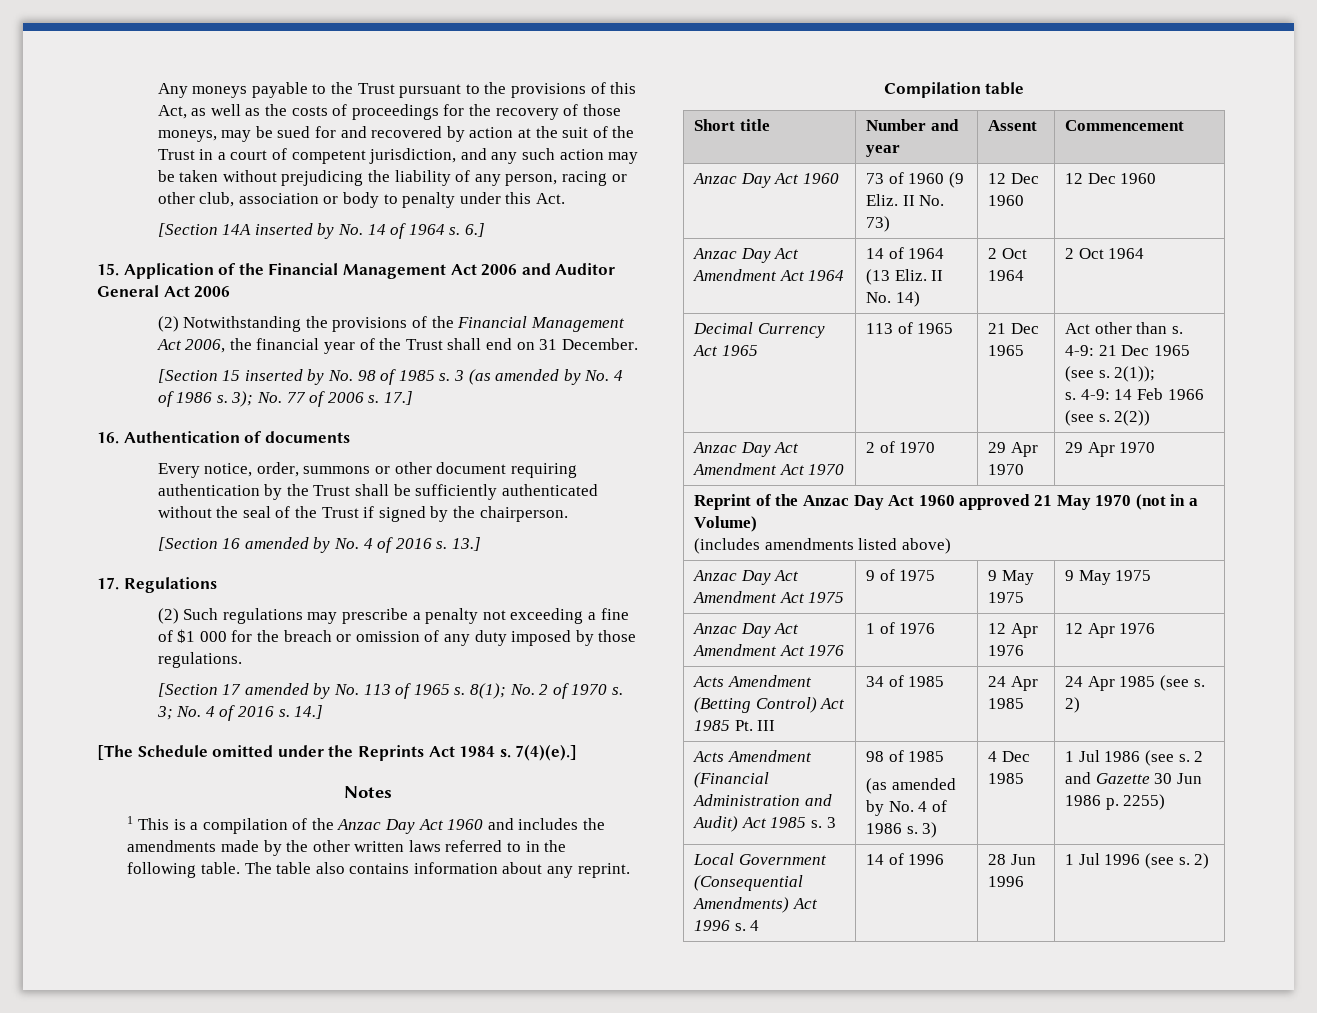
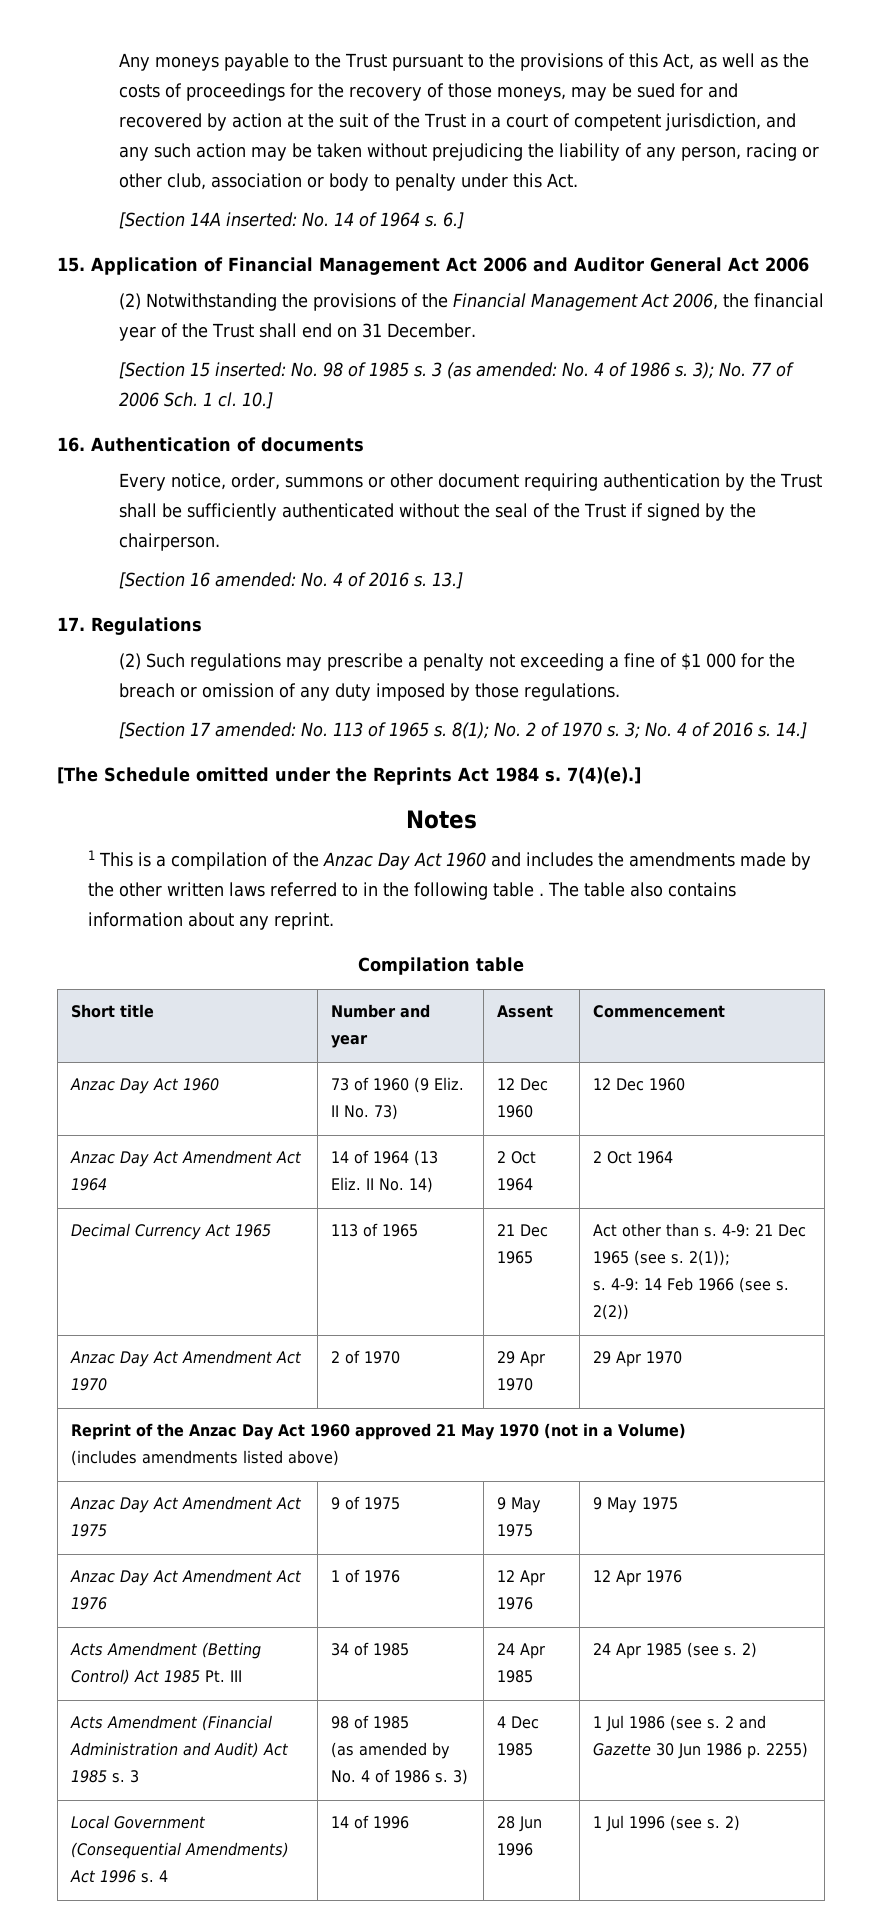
[254,223,335,239] inserted by -> [226,212,298,227] inserted:
[238,263,264,275] the -> (223, 264) none
[244,369,325,385] inserted by -> [215,362,287,377] inserted:
[495,369,581,385] amended by -> [476,362,558,377] amended:
[368,391,413,405] s. 17.] -> [164,392,274,409] Sch. 1 cl. 10.]
[244,537,331,553] amended by -> [215,572,297,587] amended:
[244,683,331,699] amended by -> [215,722,297,737] amended:
[200,862,240,874] table. -> [493,882,545,897] table .

